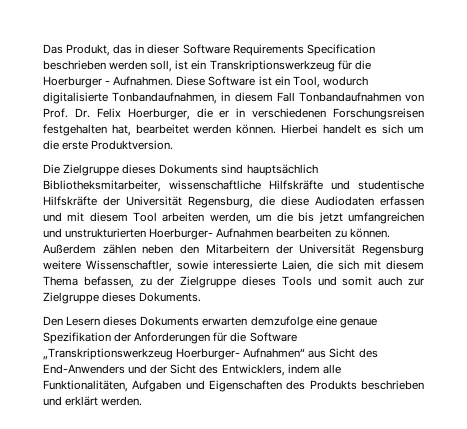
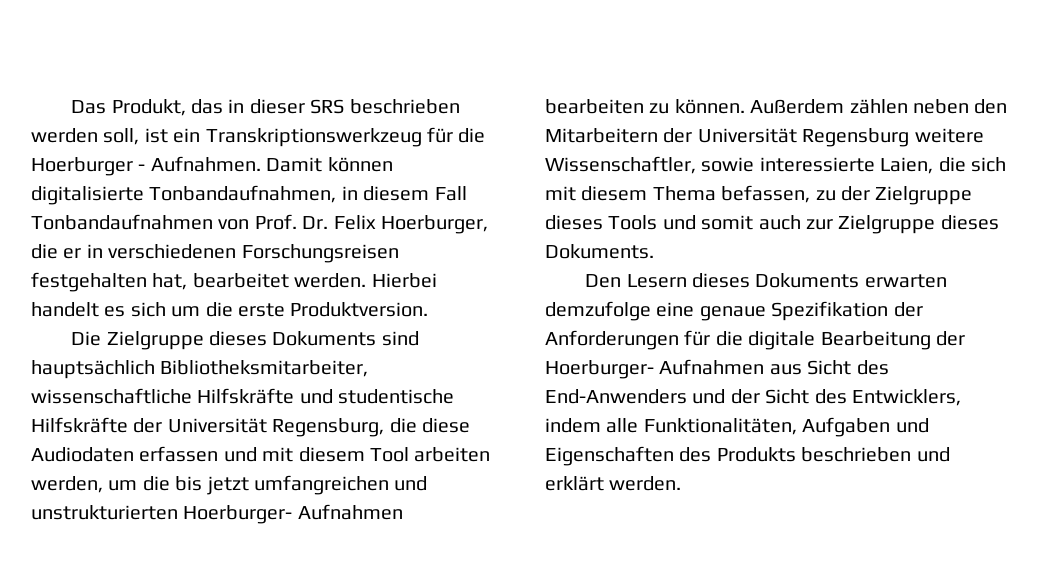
[182,44,375,56] Software Requirements Specification -> [310,99,345,114] SRS
[176,76,368,88] Diese Software ist ein Tool, wodurch -> [266,157,393,172] Damit können
[193,124,277,134] werden können. -> [294,273,367,288] werden.
[249,332,297,342] [43,348,306,360] Software „Transkriptionswerkzeug Hoerburger- Aufnahmen“ -> [748,331,965,350] [545,359,765,379] digitale Bearbeitung der Hoerburger- Aufnahmen

